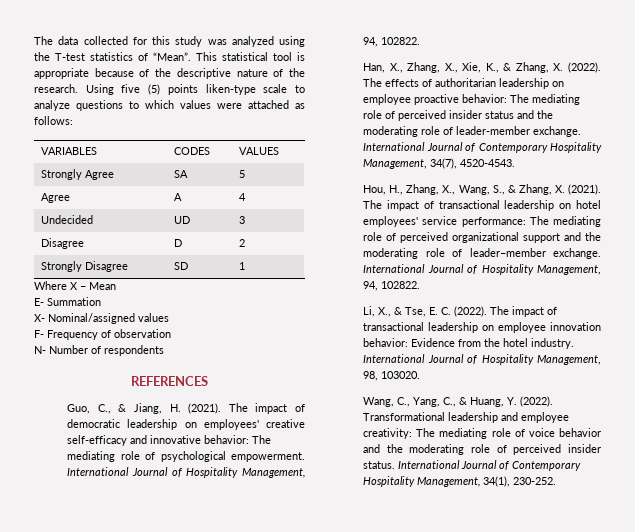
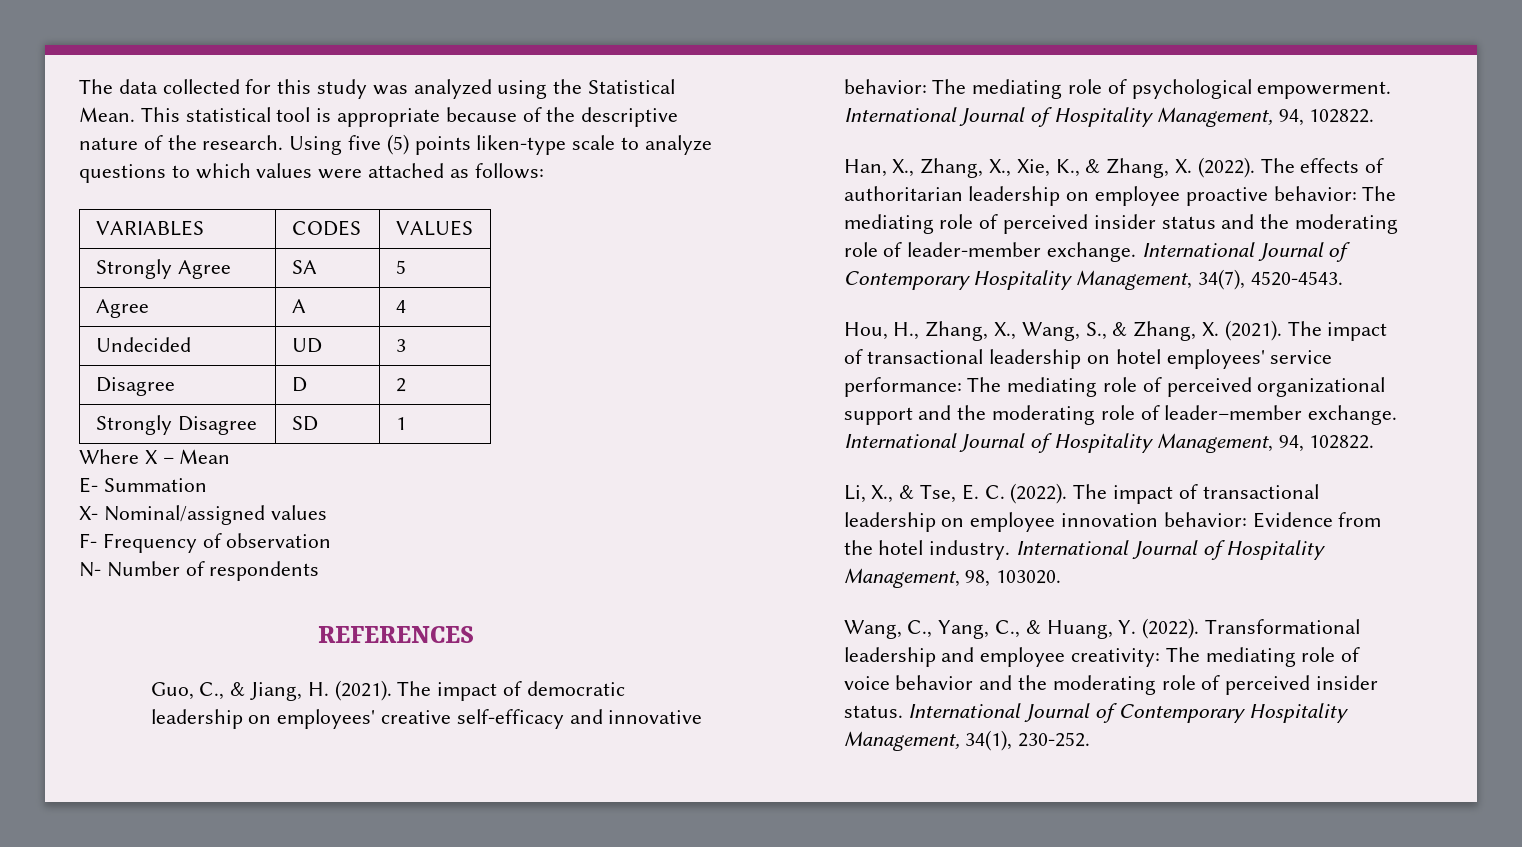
[55,52,191,61] T-test statistics of “Mean”. -> [588,79,676,94] [79,107,135,122] Statistical Mean.

